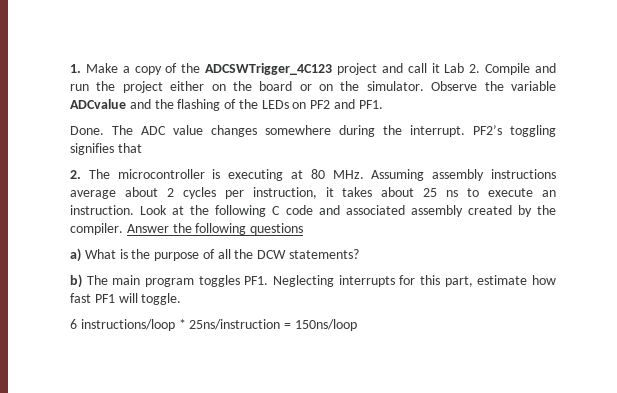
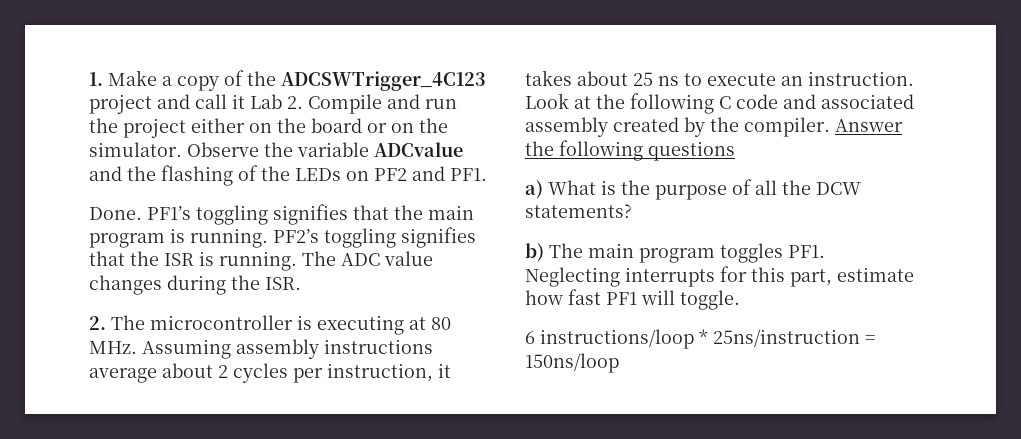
(104, 130) none -> [147,204,474,225] [89,227,476,248] [89,251,297,271] PF1’s toggling signifies that the main program is running. PF2’s toggling signifies that the ISR is running.
[265,125,331,135] somewhere -> (162, 285) none
[410,125,556,137] [70,143,142,155] interrupt. PF2’s toggling signifies that -> [265,277,301,290] ISR.

